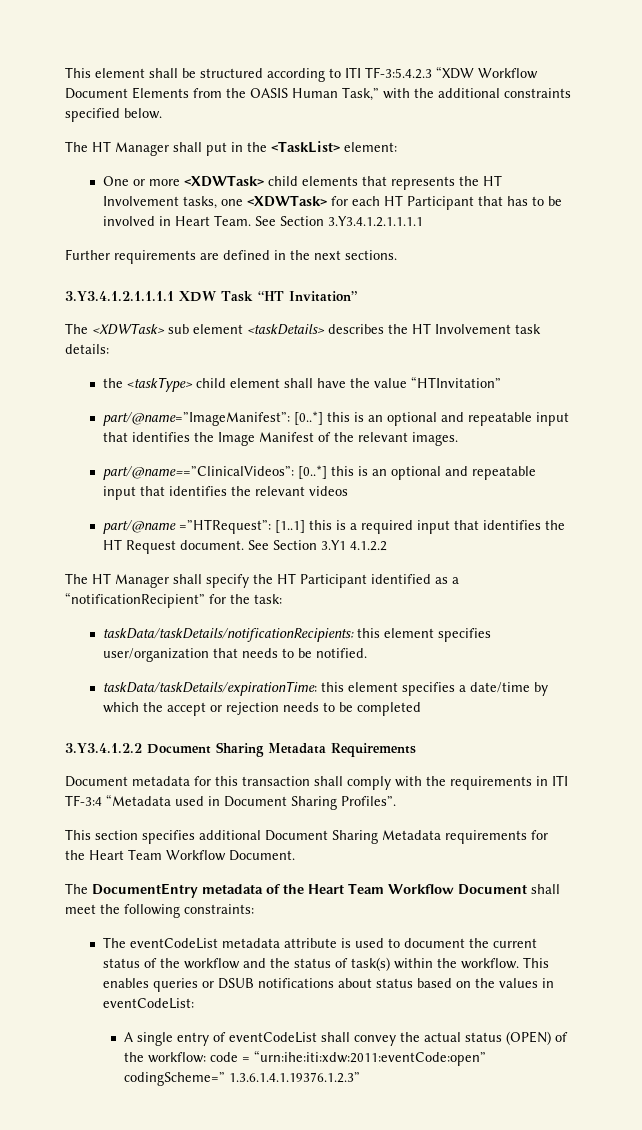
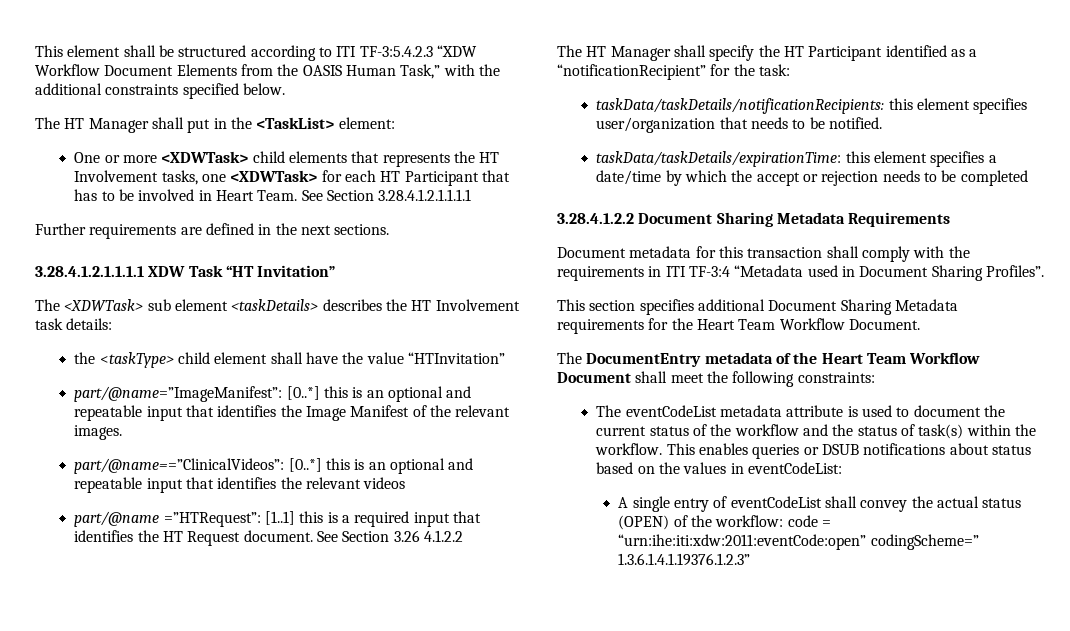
[327,216,423,227] 3.Y3.4.1.2.1.1.1.1 -> [378,189,472,201] 3.28.4.1.2.1.1.1.1
[65,291,174,301] 3.Y3.4.1.2.1.1.1.1 -> [35,266,144,277] 3.28.4.1.2.1.1.1.1
[320,540,346,550] 3.Y1 -> [393,530,420,542] 3.26
[65,743,142,753] 3.Y3.4.1.2.2 -> [557,213,634,224] 3.28.4.1.2.2

